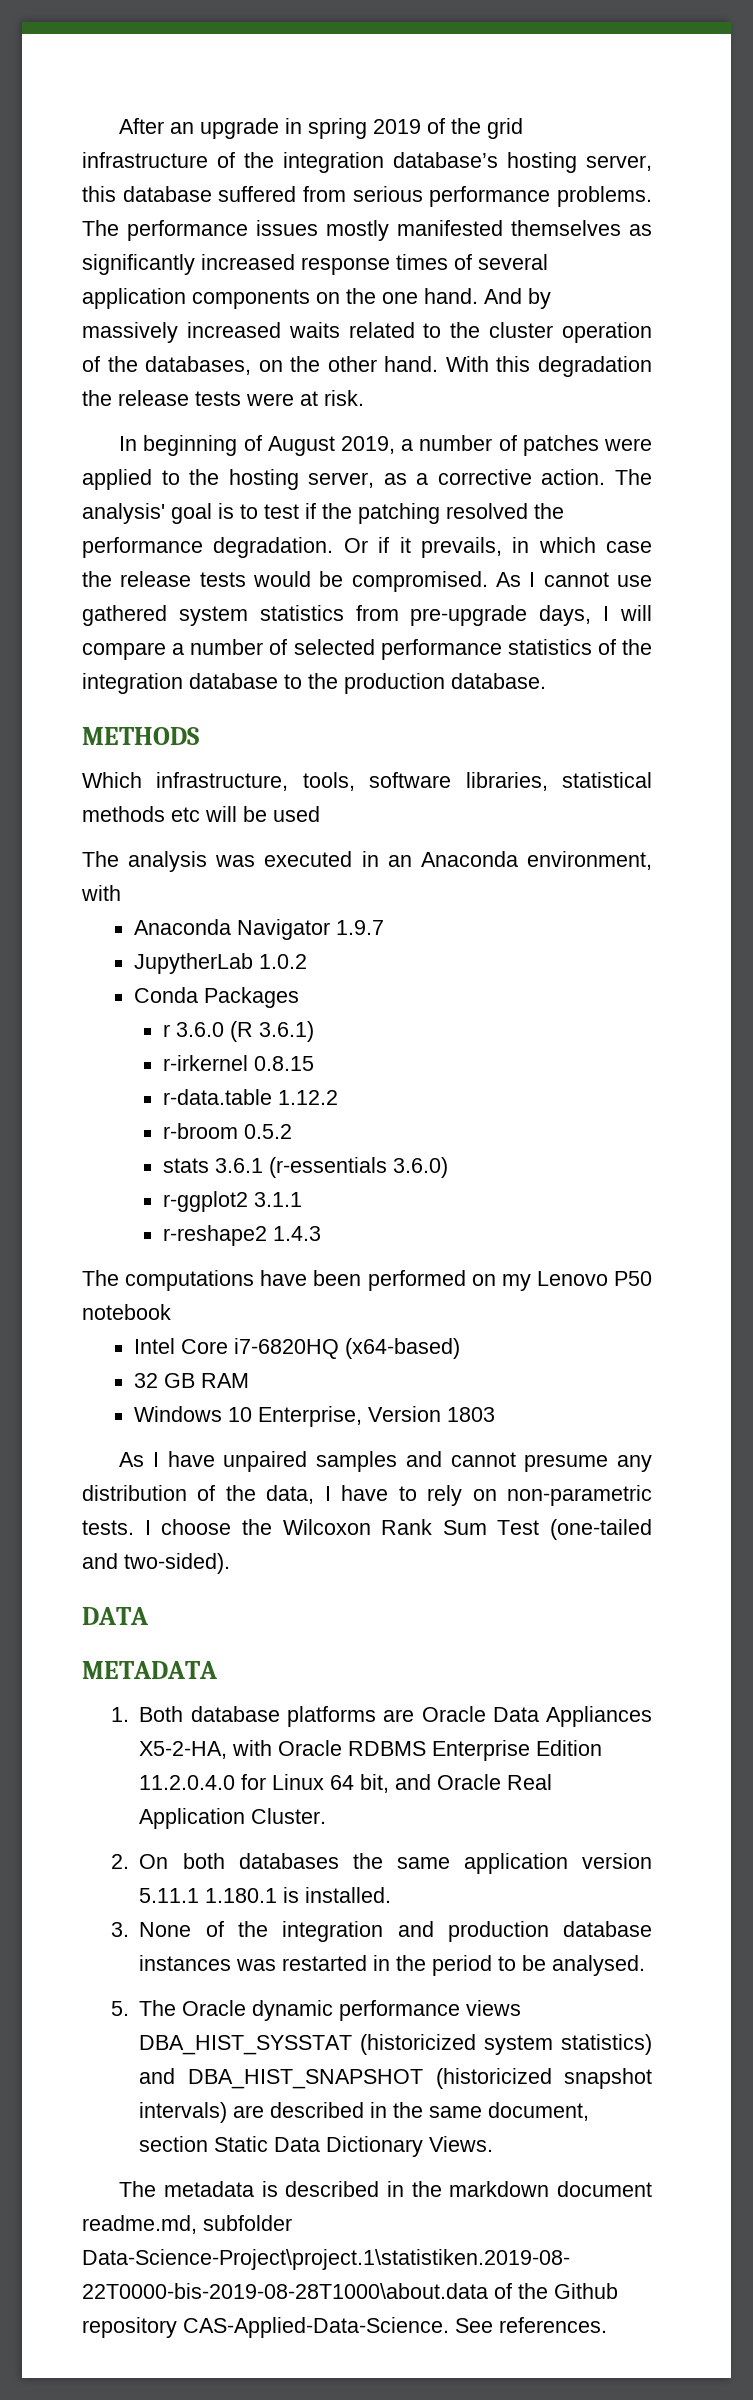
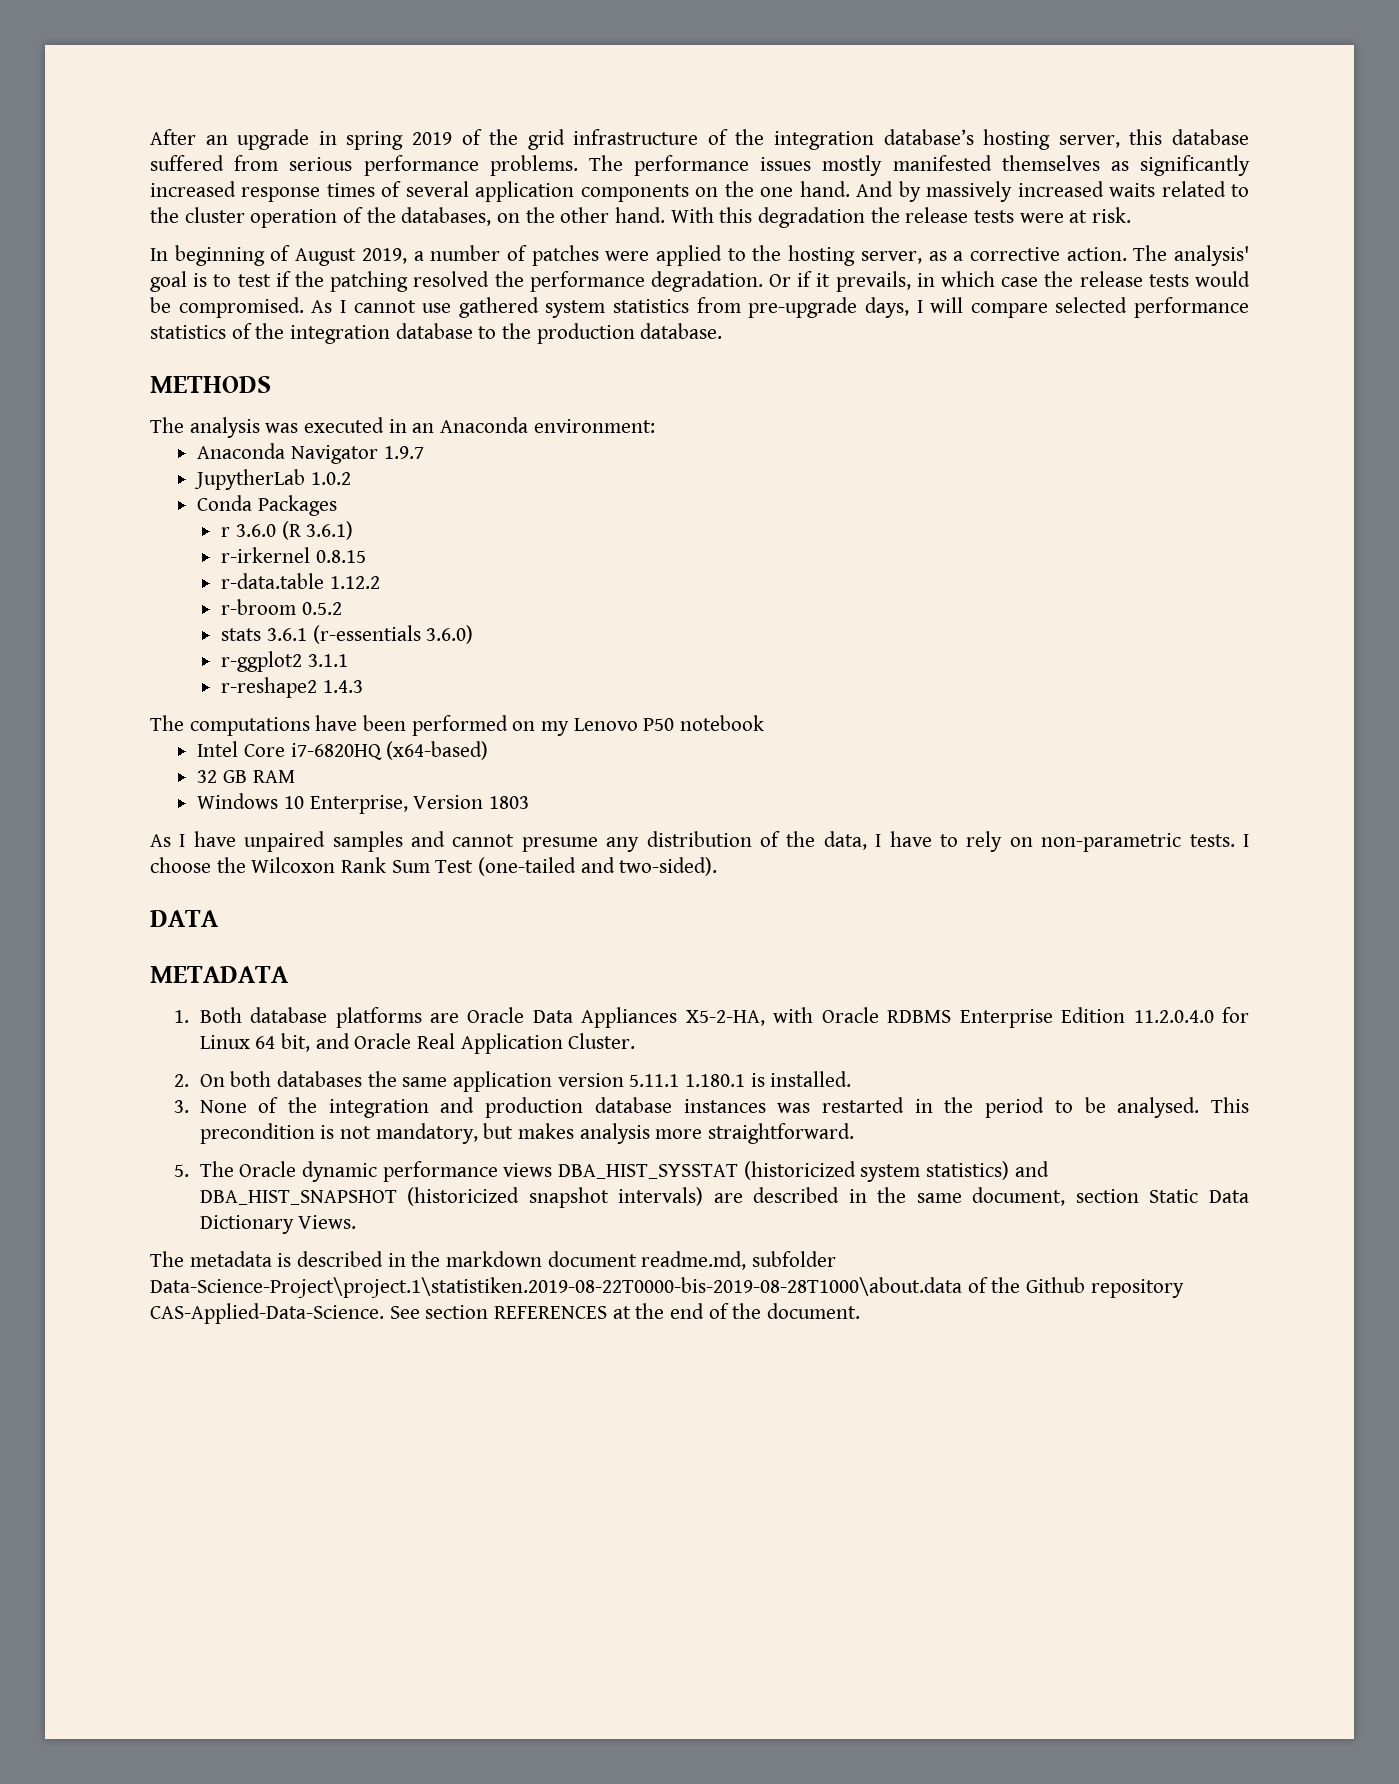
[172,639,288,655] a number of -> (1048, 310) none
[82,772,652,791] [82,806,320,822] // Which infrastructure, tools, software libraries, statistical methods etc will be used -> (271, 384) none
[527,851,653,870] [81,885,121,901] environment, with -> [533,419,655,433] environment:
(646, 1965) none -> [1210,1097,1249,1113] [199,1123,854,1144] This precondition is not mandatory, but makes analysis more straightforward.
[499,2317,607,2333] references. -> [425,1303,861,1319] section REFERENCES at the end of the document.

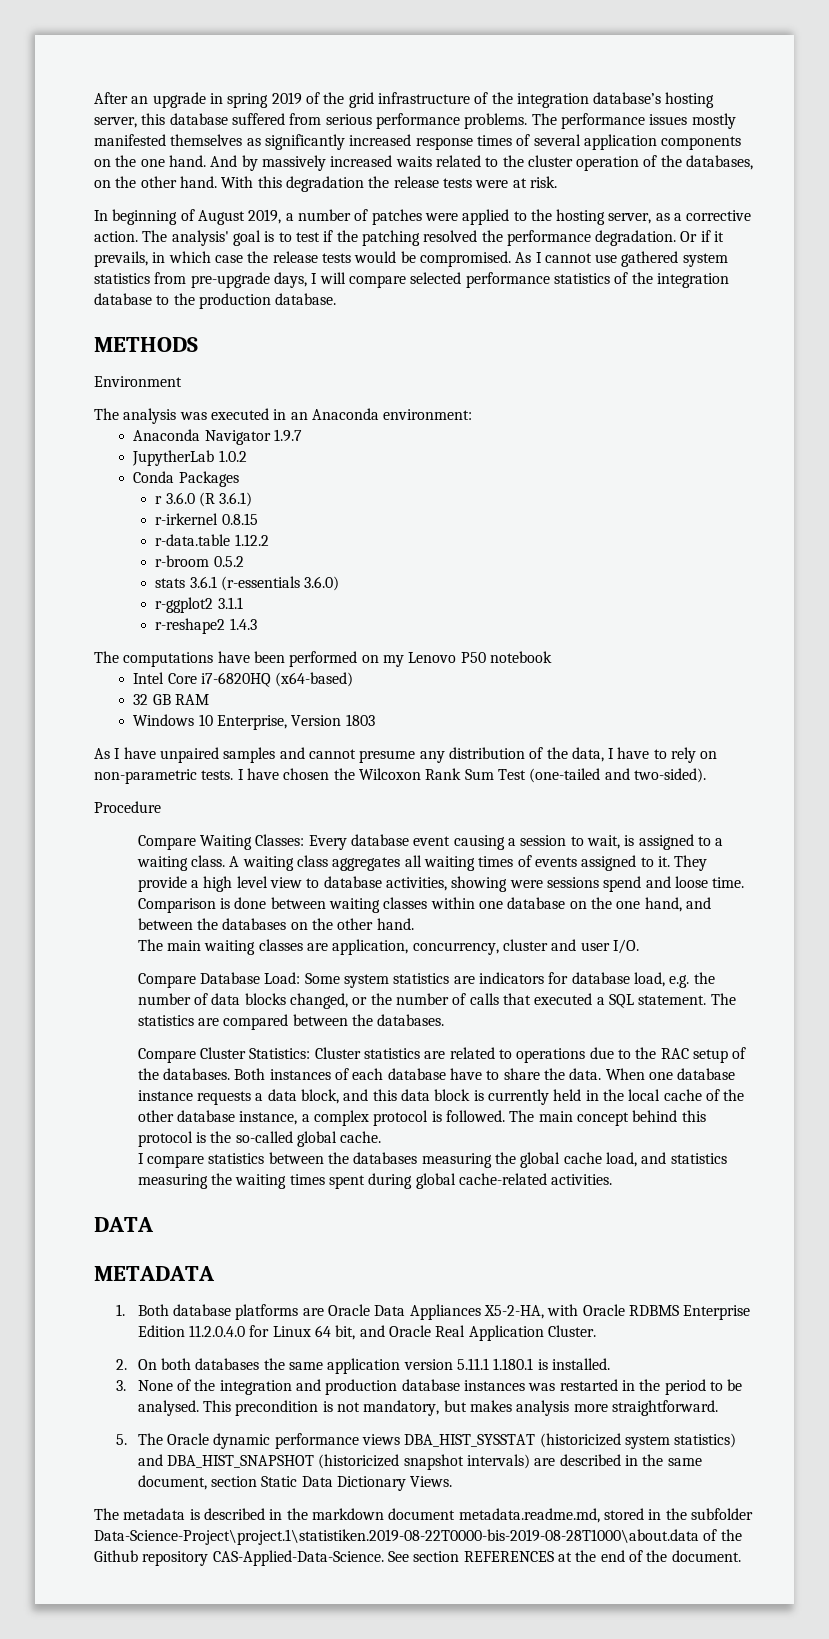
(271, 384) none -> [94,376,182,387] // Environment
[150,857,211,873] choose -> [246,768,330,780] have chosen
(718, 866) none -> [94,801,161,813] [137,834,724,850] [136,855,708,871] [137,876,745,892] [137,897,711,913] [137,918,414,930] [137,939,639,955] [137,972,715,988] [137,993,736,1009] [137,1014,445,1030] [137,1047,747,1063] [137,1068,736,1080] [137,1089,745,1105] [137,1110,706,1126] [137,1131,382,1147] [137,1152,727,1168] [137,1173,613,1189] // Procedure // Compare Waiting Classes: Every database event causing a session to wait, is assigned to a waiting class. A waiting class aggregates all waiting times of events assigned to it. They provide a high level view to database activities, showing were sessions spend and loose time. Comparison is done between waiting classes within one database on the one hand, and between the databases on the other hand. // The main waiting classes are application, concurrency, cluster and user I/O. // Compare Database Load: Some system statistics are indicators for database load, e.g. the number of data blocks changed, or the number of calls that executed a SQL statement. The statistics are compared between the databases. // Compare Cluster Statistics: Cluster statistics are related to operations due to the RAC setup of the databases. Both instances of each database have to share the data. When one database instance requests a data block, and this data block is currently held in the local cache of the other database instance, a complex protocol is followed. The main concept behind this protocol is the so-called global cache. // I compare statistics between the databases measuring the global cache load, and statistics measuring the waiting times spent during global cache-related activities.
[641,1251,747,1270] readme.md, -> [458,1508,687,1523] metadata.readme.md, stored in the

